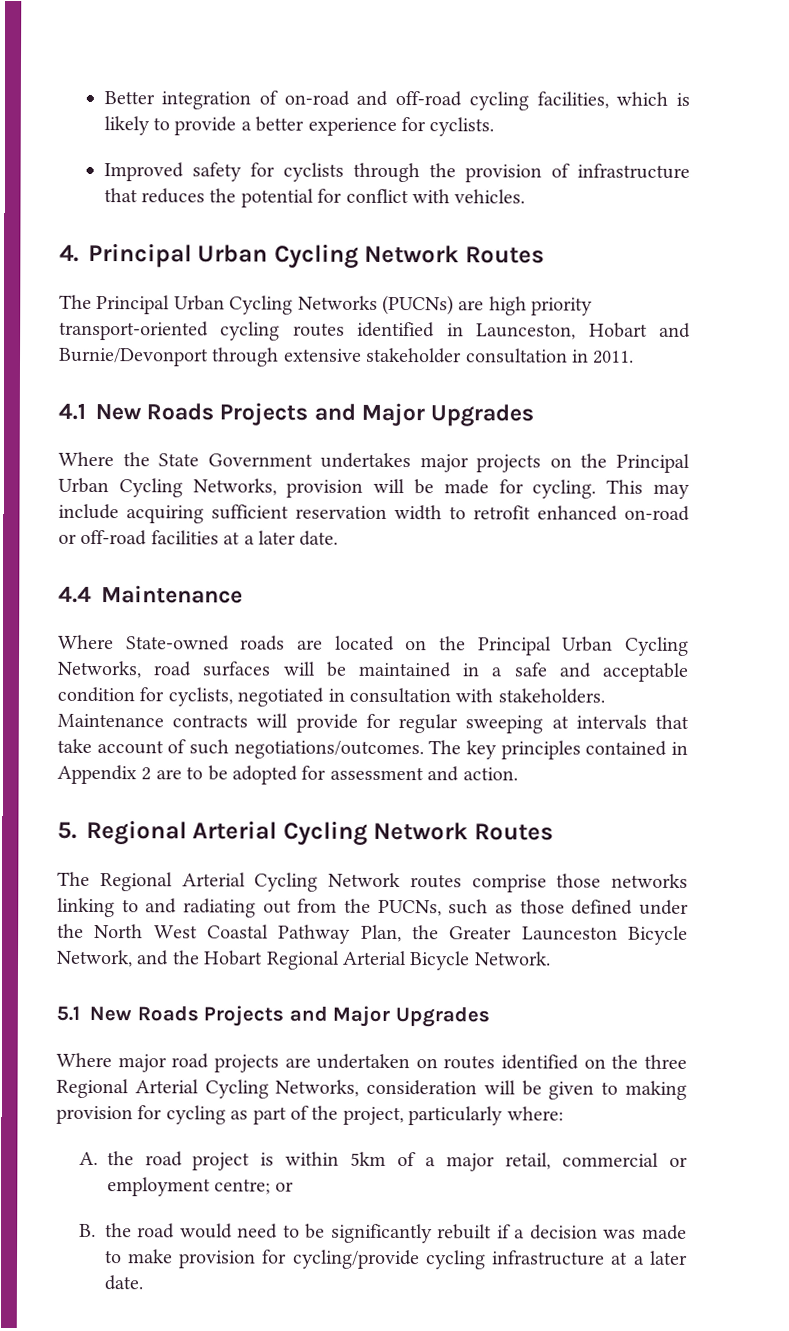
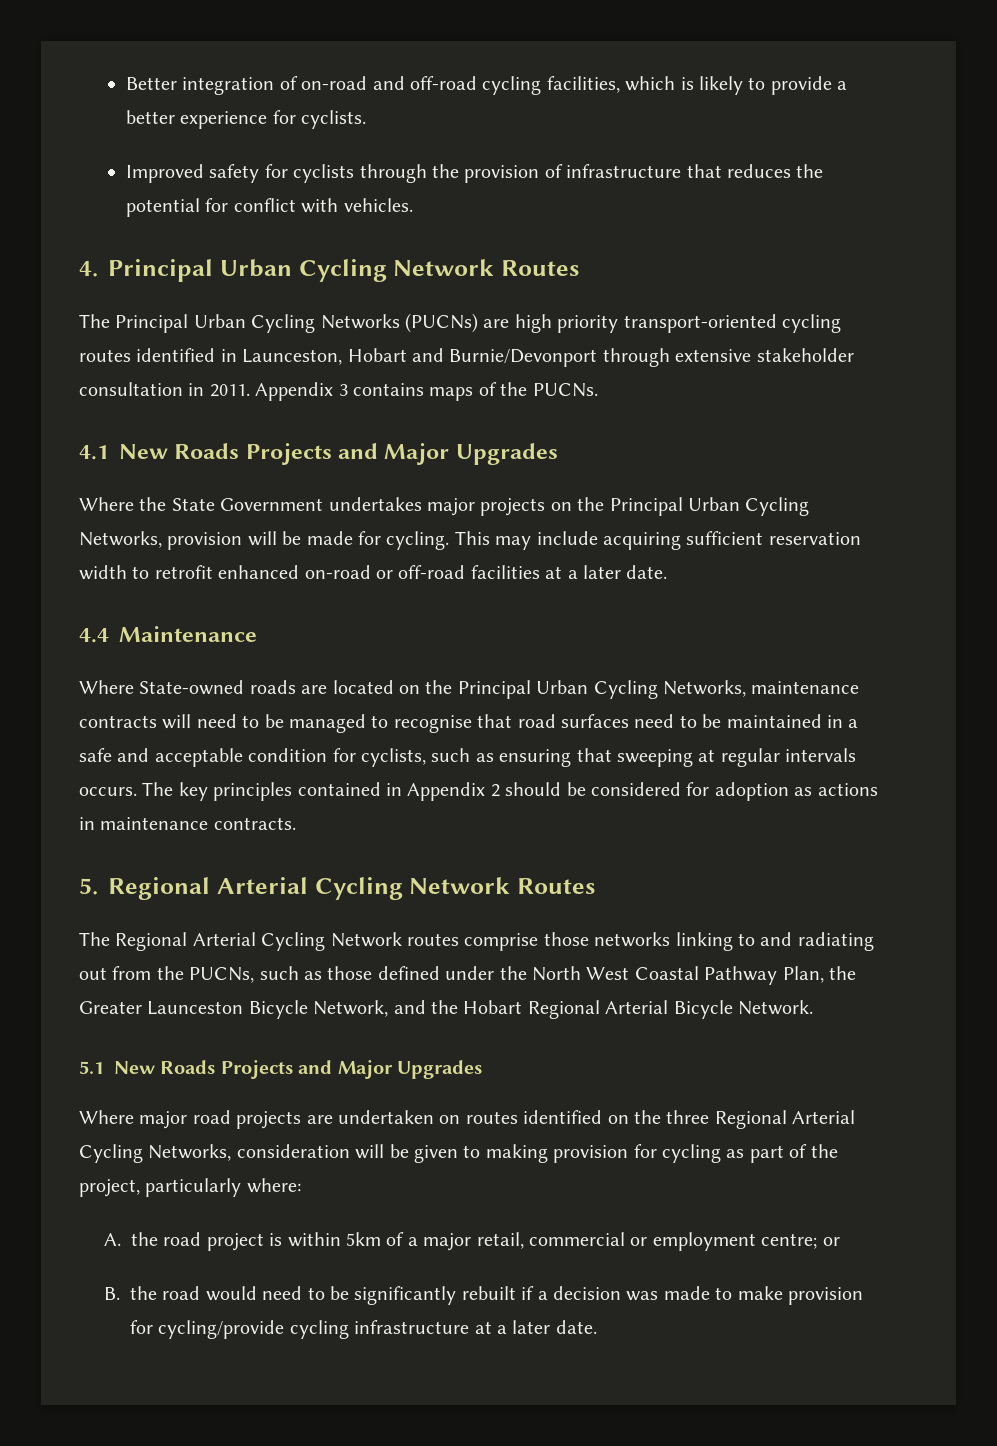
(635, 357) none -> [255,382,598,401] Appendix 3 contains maps of the PUCNs.
[153,661,316,677] road surfaces will -> [751,681,860,694] [79,714,697,733] maintenance contracts will need to be managed to recognise that road surfaces need to
[237,687,605,707] [57,713,689,734] [57,738,424,760] negotiated in consultation with stakeholders. Maintenance contracts will provide for regular sweeping at intervals that take account of such negotiations/outcomes. -> [431,748,857,767] [79,787,137,796] such as ensuring that sweeping at regular intervals occurs.
[155,765,518,785] are to be adopted for assessment and action. -> [505,782,878,801] [79,817,296,830] should be considered for adoption as actions in maintenance contracts.

